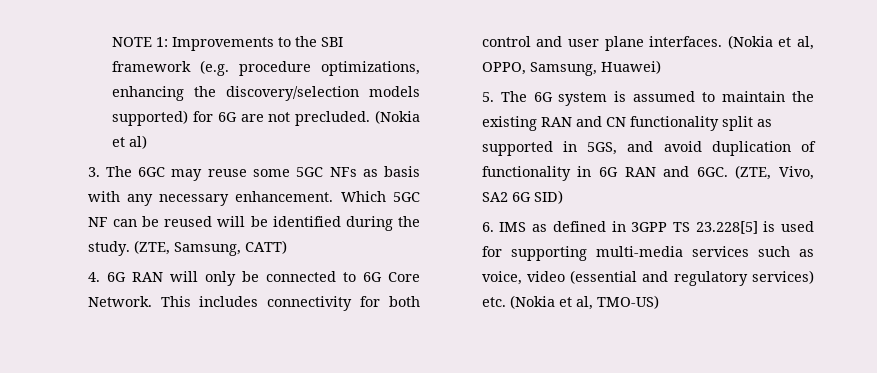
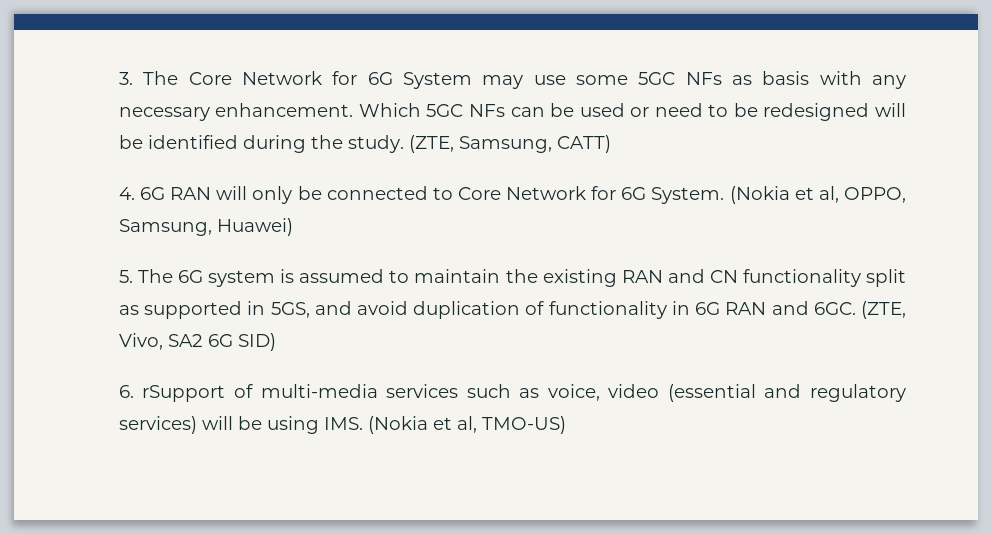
[112,36,344,51] [112,60,420,76] [112,86,420,101] [112,110,420,126] [112,135,148,149] [87,166,247,181] NOTE 1: Improvements to the SBI framework (e.g. procedure optimizations, enhancing the discovery/selection models supported) for 6G are not precluded. (Nokia et al) // 3. The 6GC may reuse -> [118,71,566,89] 3. The Core Network for 6G System may use
[87,217,108,227] NF -> [469,104,506,117] NFs
[164,216,213,227] reused -> [579,103,870,121] used or need to be redesigned
[362,272,420,282] [87,296,420,311] [481,36,723,51] 6G Core Network. This includes connectivity for both control and user plane interfaces. -> [457,186,725,204] Core Network for 6G System.
[499,221,814,234] [481,246,587,261] IMS as defined in 3GPP TS 23.228[5] is used for supporting -> [142,384,253,402] rSupport of
[481,297,506,307] etc. -> [201,416,363,434] will be using IMS.

